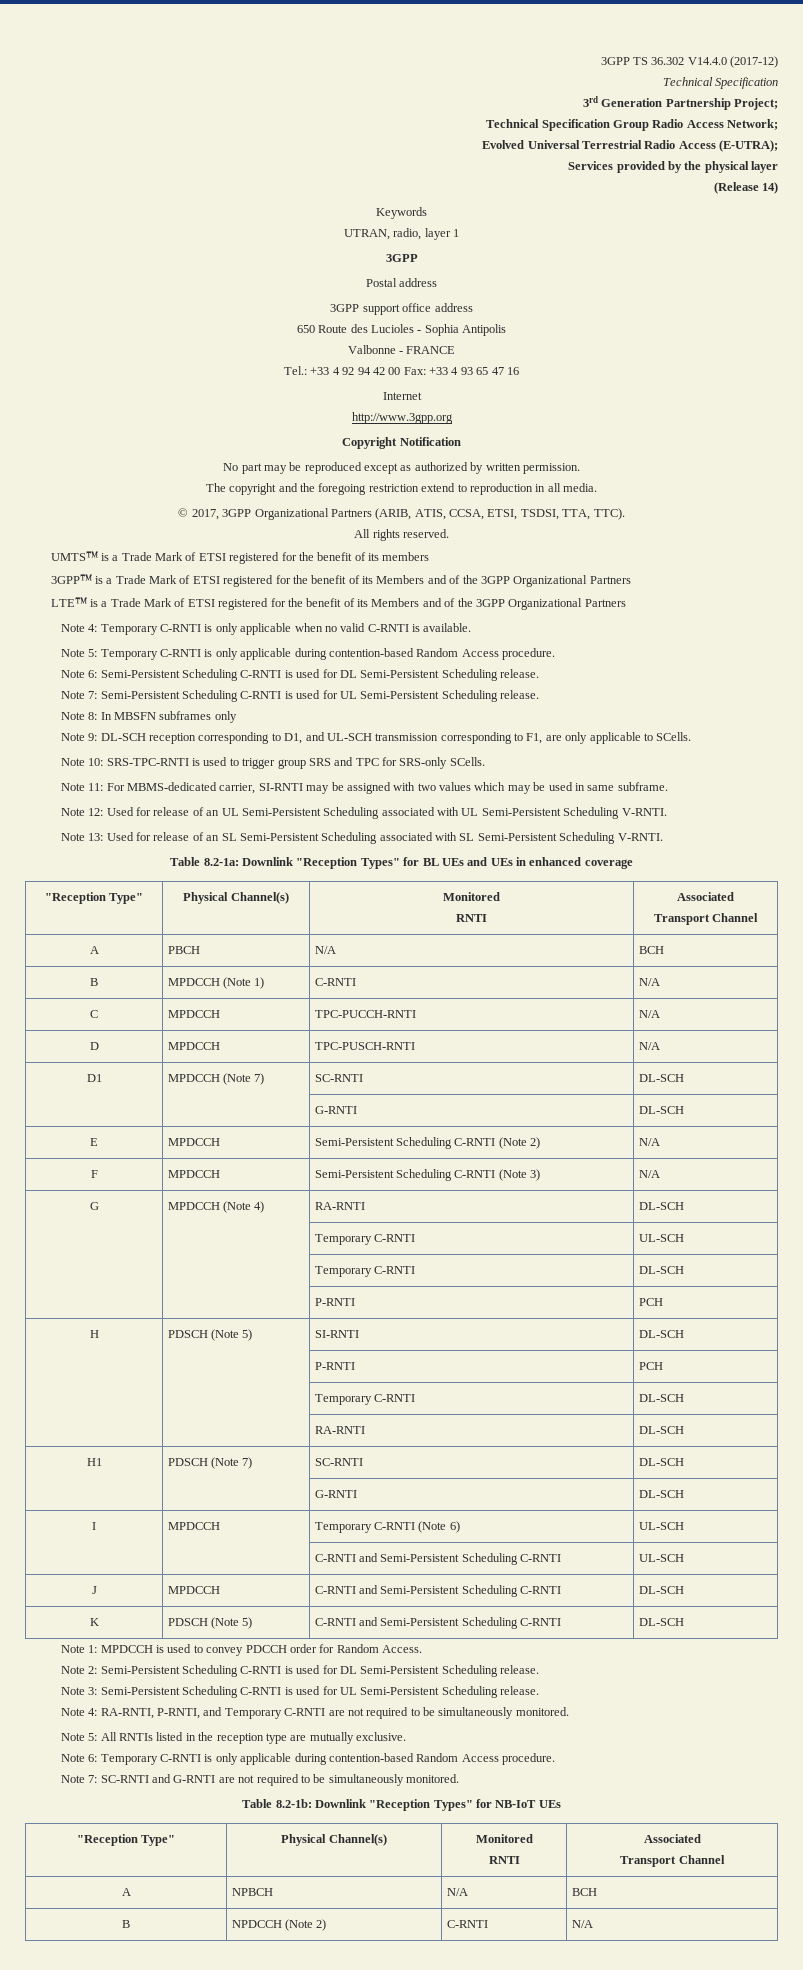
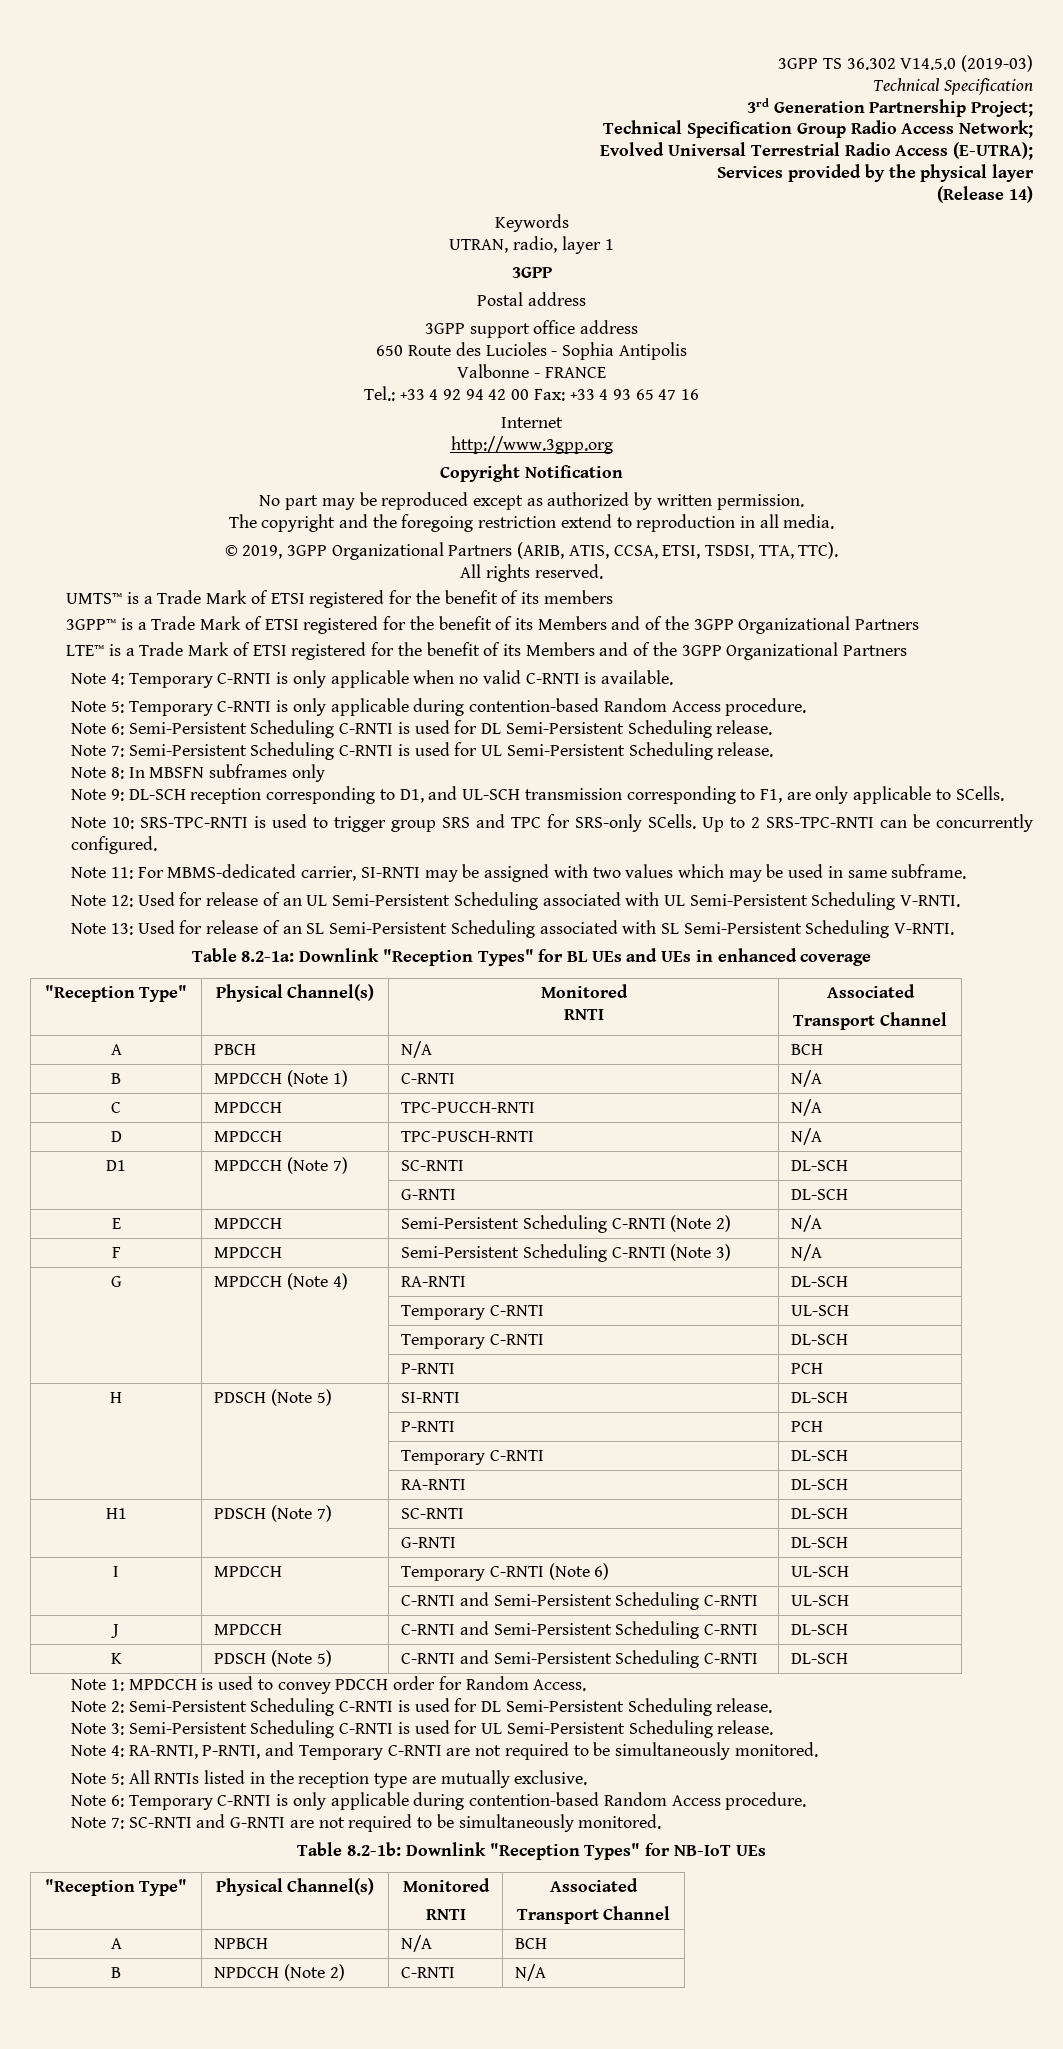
[687,56,778,68] V14.4.0 (2017-12) -> [900,55,1033,72] V14.5.0 (2019-03)
[191,509,219,520] 2017, -> [242,545,283,559] 2019,
(485, 761) none -> [702,814,1033,832] [71,836,158,854] Up to 2 SRS-TPC-RNTI can be concurrently configured.

